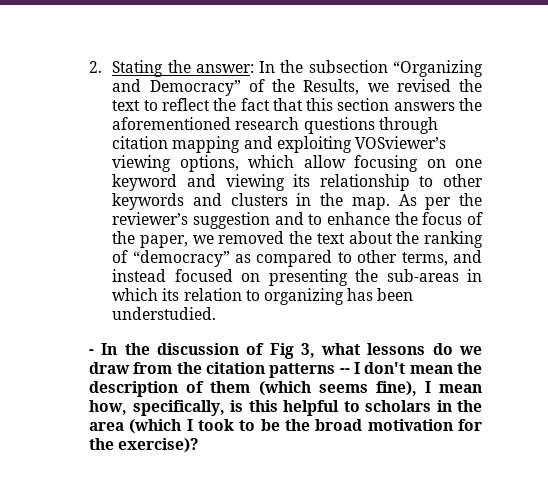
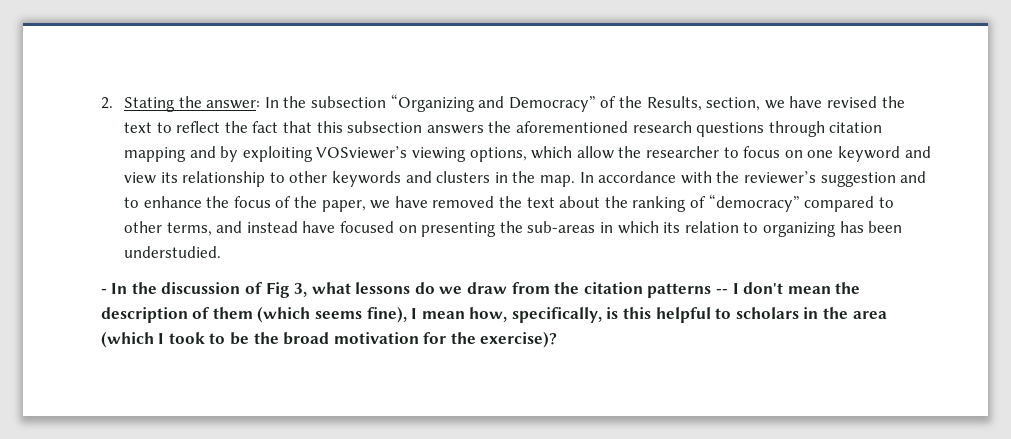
[367,83,389,92] we -> [706,96,823,111] section, we have
[337,98,390,111] section -> [347,121,423,133] subsection
(273, 142) none -> [220,146,239,162] by
[354,155,419,172] focusing -> [618,146,781,158] the researcher to focus
[225,174,285,191] viewing -> [124,172,157,184] view
[398,194,452,210] As per -> [579,171,712,184] In accordance with
(214, 239) none -> [394,196,428,208] have
[235,254,252,263] as -> (800, 203) none
(167, 275) none -> [302,221,336,233] have

